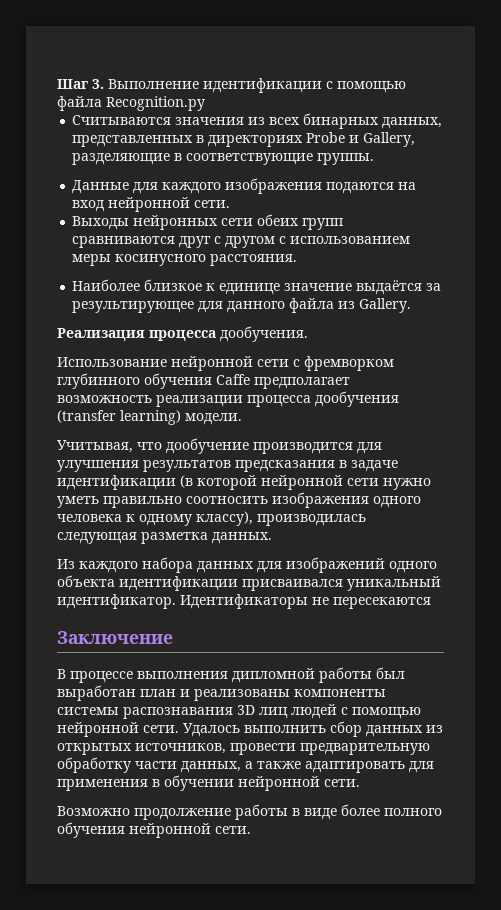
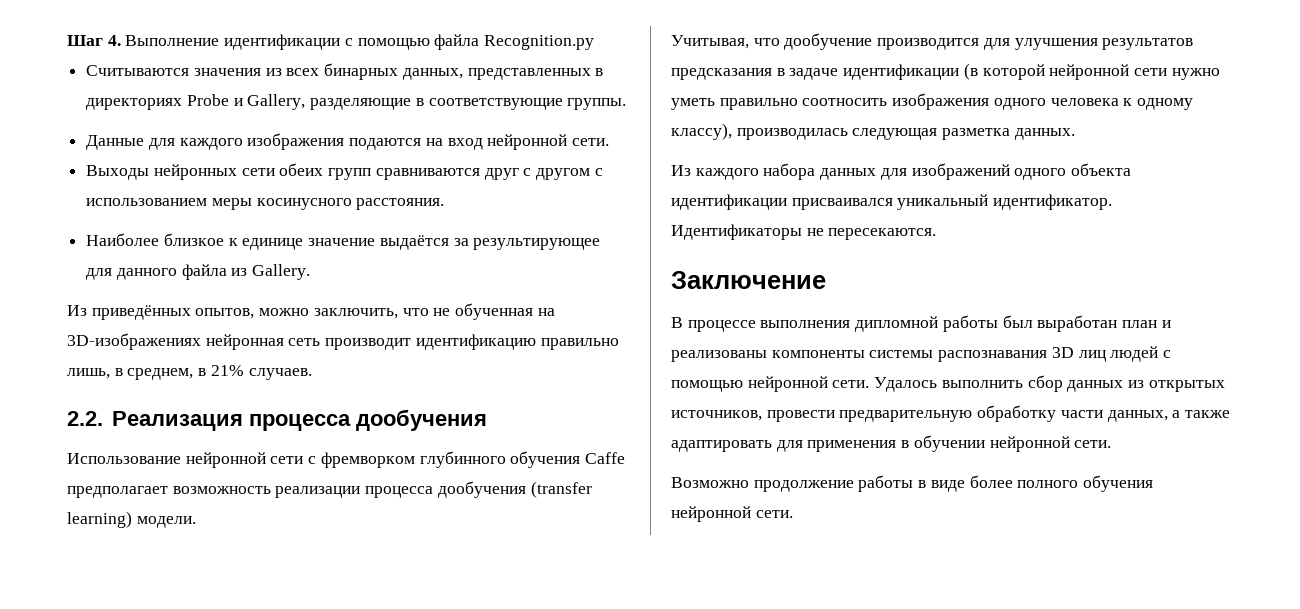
[92,79,104,89] 3. -> [107,35,121,46] 4.
(412, 305) none -> [67,303,555,320] [67,333,619,350] [67,365,312,380] [67,411,103,426] Из приведённых опытов, можно заключить, что не обученная на 3D-изображениях нейронная сеть производит идентификацию правильно лишь, в среднем, в 21% случаев. // 2.2.
[220,326,308,342] дообучения. -> [355,409,487,431] дообучения
[333,597,431,609] пересекаются -> [828,228,937,240] пересекаются.

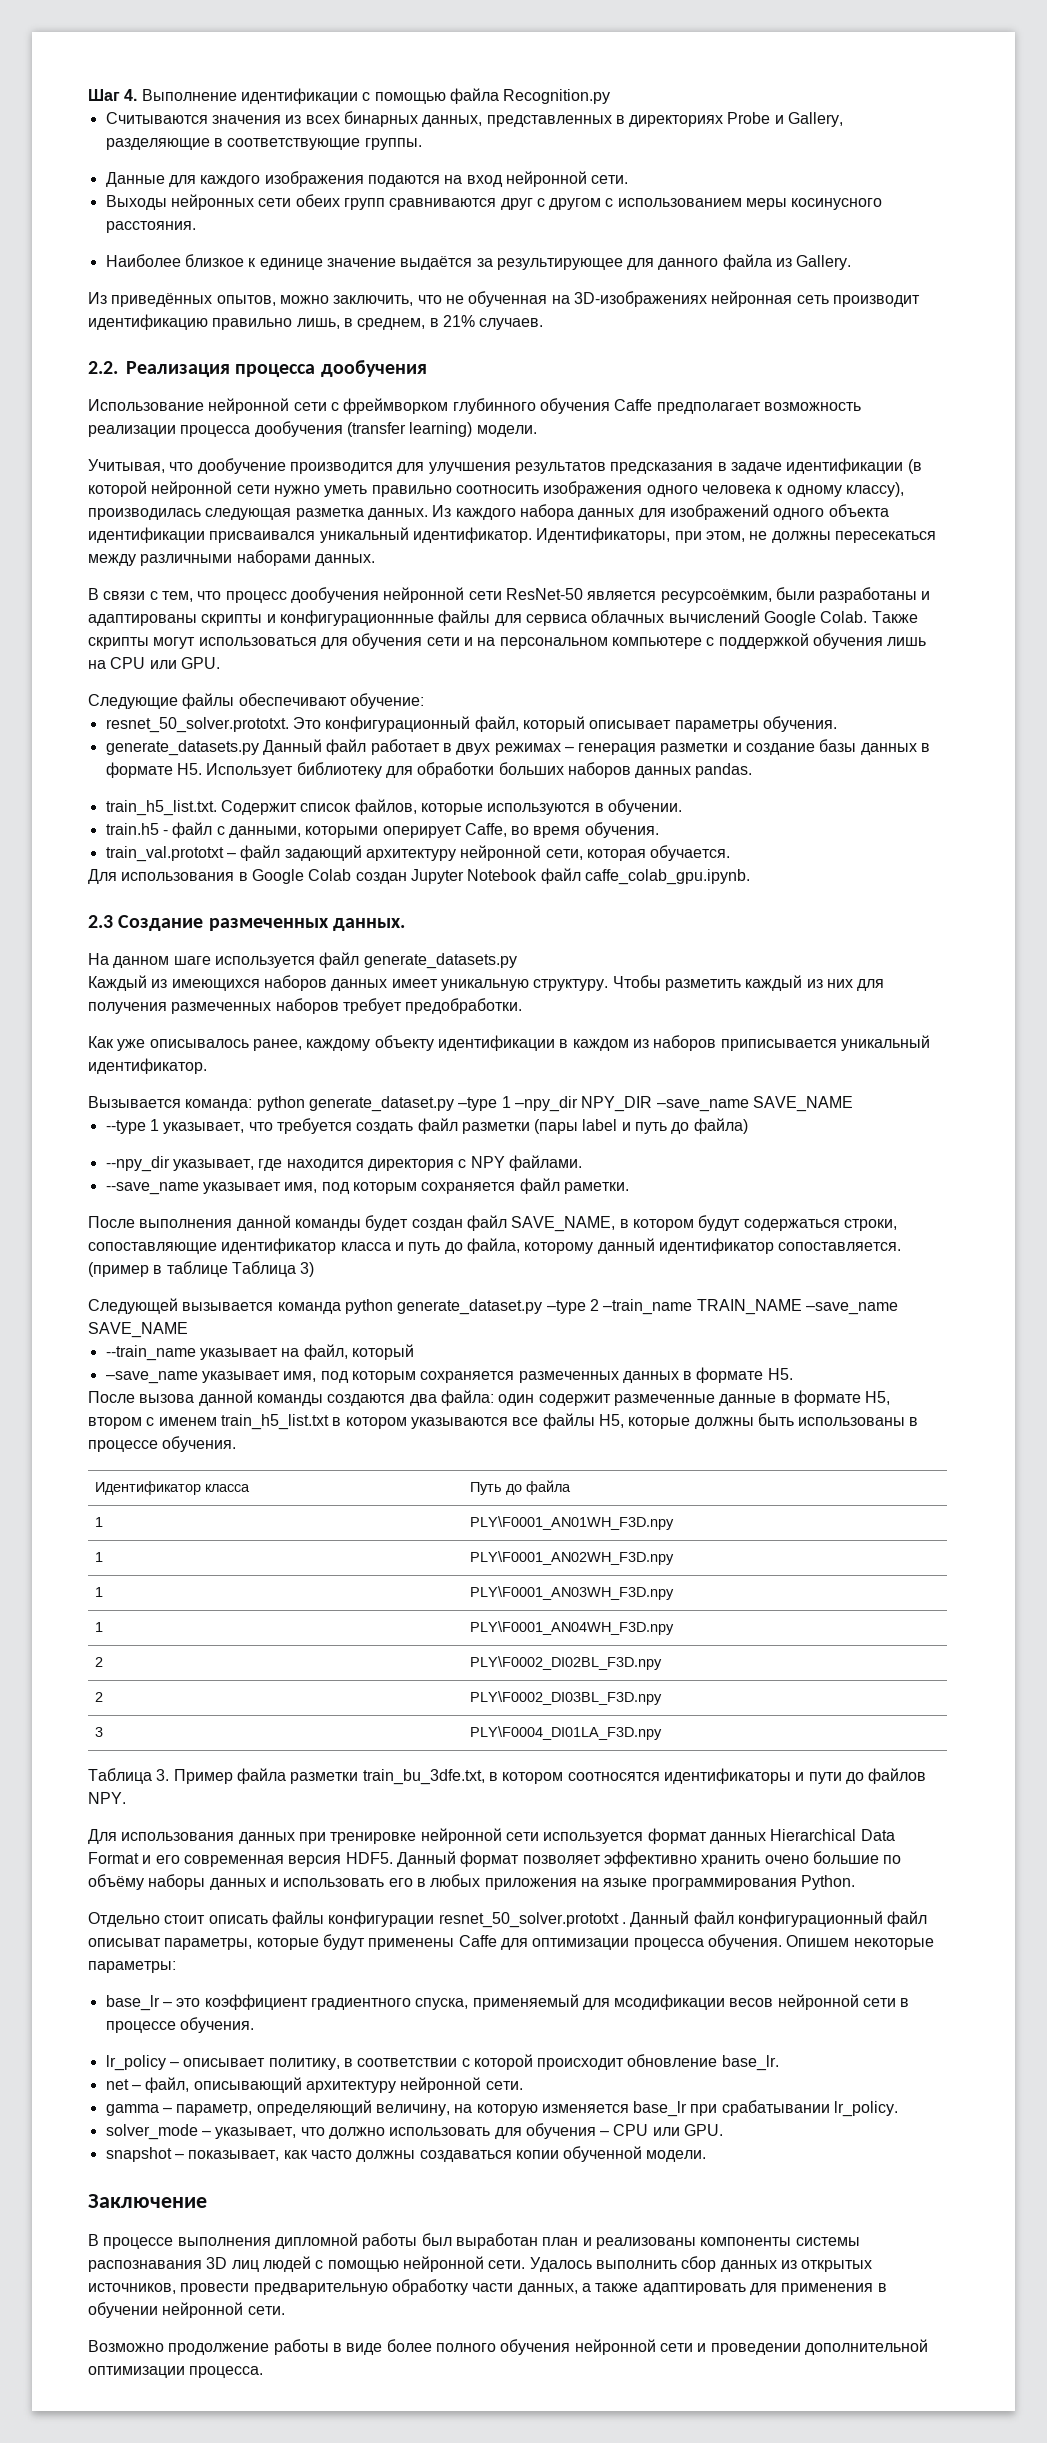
[320,452,415,468] фремворком -> [343,398,449,414] фреймворком
(1075, 134) // -> (428, 514) none
[671,224,937,240] Идентификаторы не пересекаются. -> [536,527,936,543] [88,550,375,566] [88,587,931,603] [88,610,918,626] [88,633,927,649] [88,657,220,669] [88,693,424,709] [105,716,837,733] [105,739,931,756] [105,762,753,778] [105,799,682,816] [105,822,659,838] [105,845,731,862] [88,868,750,885] [88,915,406,931] [88,952,517,969] [88,975,885,991] [88,998,523,1014] [88,1035,930,1051] [88,1058,207,1074] [88,1096,853,1112] [105,1118,748,1134] [105,1155,582,1172] [105,1178,629,1195] [88,1215,897,1232] [88,1238,902,1254] [88,1261,315,1277] [88,1298,898,1315] [88,1322,188,1338] [105,1344,414,1361] [105,1367,793,1384] [88,1390,891,1406] [88,1413,919,1430] [88,1436,237,1452] [94,1481,250,1495] [469,1480,571,1495] [94,1517,103,1527] [469,1516,674,1530] [94,1552,103,1562] [469,1551,674,1565] [94,1587,103,1597] [469,1586,674,1600] [94,1622,103,1632] [469,1621,674,1635] [94,1657,103,1667] [469,1656,662,1670] [94,1692,103,1702] [469,1691,662,1705] [94,1727,103,1737] [469,1726,662,1740] [88,1768,927,1785] [88,1792,126,1804] [88,1828,895,1844] [88,1851,902,1867] [88,1874,855,1890] [88,1911,928,1928] [88,1934,934,1950] [88,1961,176,1973] [105,1994,910,2011] [105,2017,254,2033] [105,2054,779,2071] [105,2077,523,2093] [105,2100,899,2117] [105,2123,724,2140] [105,2146,707,2162] Идентификаторы, при этом, не должны пересекаться между различными наборами данных. // В связи с тем, что процесс дообучения нейронной сети ResNet-50 является ресурсоёмким, были разработаны и адаптированы скрипты и конфигурационнные файлы для сервиса облачных вычислений Google Colab. Также скрипты могут использоваться для обучения сети и на персональном компьютере с поддержкой обучения лишь на CPU или GPU. // Следующие файлы обеспечивают обучение: // resnet_50_solver.prototxt. Это конфигурационный файл, который описывает параметры обучения. // generate_datasets.py Данный файл работает в двух режимах – генерация разметки и создание базы данных в формате H5. Использует библиотеку для обработки больших наборов данных pandas. // train_h5_list.txt. Содержит список файлов, которые используются в обучении. // train.h5 - файл с данными, которыми оперирует Caffe, во время обучения. // train_val.prototxt – файл задающий архитектуру нейронной сети, которая обучается. // Для использования в Google Colab создан Jupyter Notebook файл caffe_colab_gpu.ipynb. // 2.3 Создание размеченных данных. // На данном шаге используется файл generate_datasets.py // Каждый из имеющихся наборов данных имеет уникальную структуру. Чтобы разметить каждый из них для получения размеченных наборов требует предобработки. // Как уже описывалось ранее, каждому объекту идентификации в каждом из наборов приписывается уникальный идентификатор. // Вызывается команда: python generate_dataset.py –type 1 –npy_dir NPY_DIR –save_name SAVE_NAME // --type 1 указывает, что требуется создать файл разметки (пары label и путь до файла) // --npy_dir указывает, где находится директория с NPY файлами. // --save_name указывает имя, под которым сохраняется файл раметки. // После выполнения данной команды будет создан файл SAVE_NAME, в котором будут содержаться строки, сопоставляющие идентификатор класса и путь до файла, которому данный идентификатор сопоставляется. (пример в таблице Таблица 3) // Следующей вызывается команда python generate_dataset.py –type 2 –train_name TRAIN_NAME –save_name SAVE_NAME // --train_name указывает на файл, который // –save_name указывает имя, под которым сохраняется размеченных данных в формате H5. // После вызова данной команды создаются два файла: один содержит размеченные данные в формате H5, втором с именем train_h5_list.txt в котором указываются все файлы H5, которые должны быть использованы в процессе обучения. // Идентификатор класса | Путь до файла // 1 | PLY\F0001_AN01WH_F3D.npy // 1 | PLY\F0001_AN02WH_F3D.npy // 1 | PLY\F0001_AN03WH_F3D.npy // 1 | PLY\F0001_AN04WH_F3D.npy // 2 | PLY\F0002_DI02BL_F3D.npy // 2 | PLY\F0002_DI03BL_F3D.npy // 3 | PLY\F0004_DI01LA_F3D.npy // Таблица 3. Пример файла разметки train_bu_3dfe.txt, в котором соотносятся идентификаторы и пути до файлов NPY. // Для использования данных при тренировке нейронной сети используется формат данных Hierarchical Data Format и его современная версия HDF5. Данный формат позволяет эффективно хранить очено большие по объёму наборы данных и использовать его в любых приложения на языке программирования Python. // Отдельно стоит описать файлы конфигурации resnet_50_solver.prototxt . Данный файл конфигурационный файл описыват параметры, которые будут применены Caffe для оптимизации процесса обучения. Опишем некоторые параметры: // base_lr – это коэффициент градиентного спуска, применяемый для мсодификации весов нейронной сети в процессе обучения. // lr_policy – описывает политику, в соответствии с которой происходит обновление base_lr. // net – файл, описывающий архитектуру нейронной сети. // gamma – параметр, определяющий величину, на которую изменяется base_lr при срабатывании lr_policy. // solver_mode – указывает, что должно использовать для обучения – CPU или GPU. // snapshot – показывает, как часто должны создаваться копии обученной модели.
[755,510,793,518] сети. -> [659,2339,928,2355] [88,2366,264,2378] сети и проведении дополнительной оптимизации процесса.

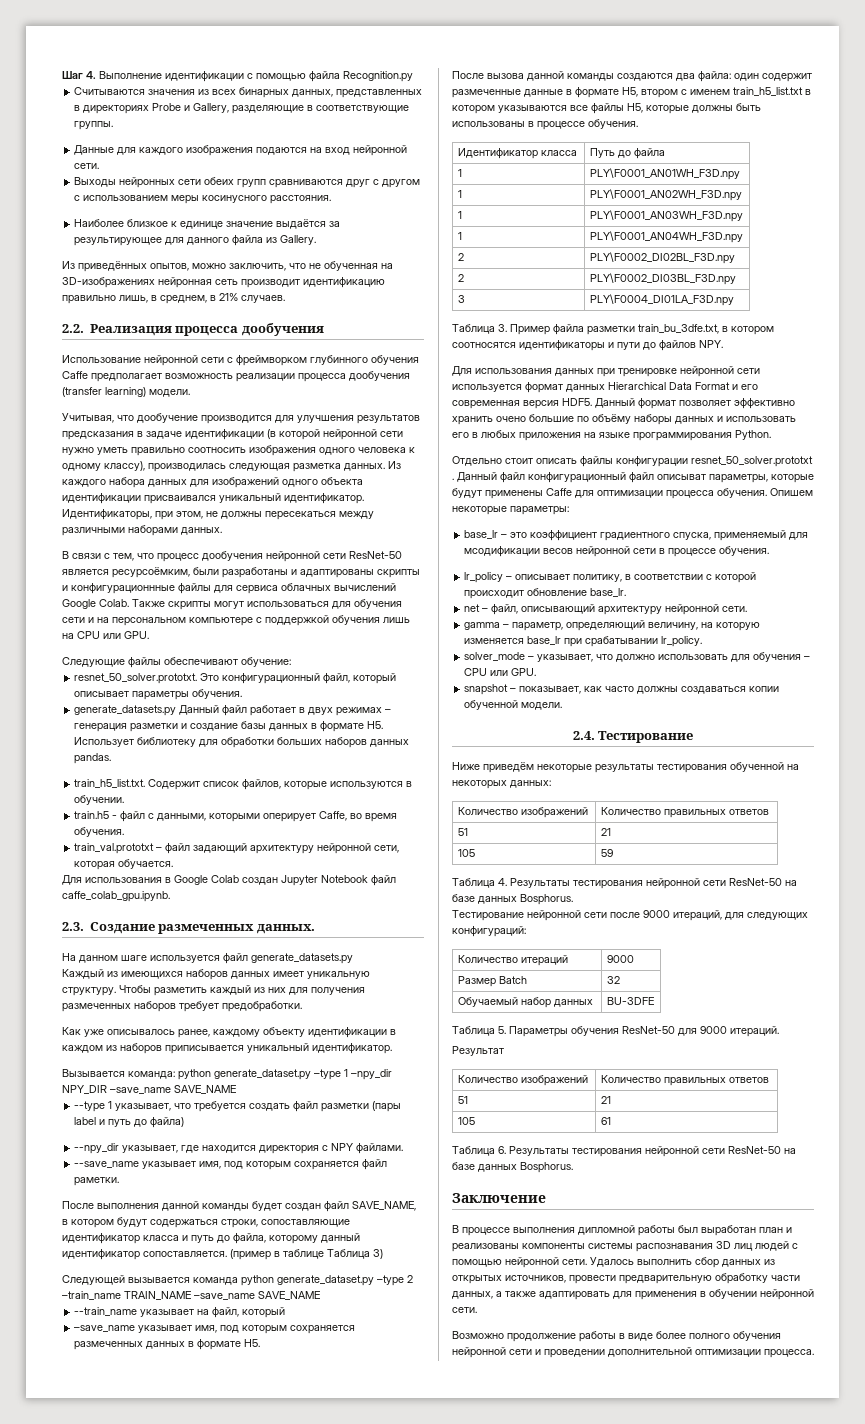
[88,915,113,928] 2.3 -> [62,922,84,931] 2.3.
(707, 2156) none -> [572,731,694,743] [452,762,799,773] [452,780,551,789] [457,807,588,818] [600,807,769,818] [457,828,468,836] [600,828,611,836] [457,849,475,857] [600,849,613,857] [452,878,797,889] [452,894,573,905] [452,910,808,921] [452,926,526,937] [457,955,568,966] [606,955,634,963] [457,976,527,987] [606,976,620,984] [457,997,593,1008] [606,997,654,1005] [452,1026,779,1037] [452,1046,504,1056] [457,1075,588,1086] [600,1075,769,1086] [457,1096,468,1104] [600,1096,611,1104] [457,1117,475,1125] [600,1117,611,1125] [452,1146,796,1157] [452,1162,573,1173] // 2.4. Тестирование // Ниже приведём некоторые результаты тестирования обученной на некоторых данных: // Количество изображений | Количество правильных ответов // 51 | 21 // 105 | 59 // Таблица 4. Результаты тестирования нейронной сети ResNet-50 на базе данных Bosphorus. // Тестирование нейронной сети после 9000 итераций, для следующих конфигураций: // Количество итераций | 9000 // Размер Batch | 32 // Обучаемый набор данных | BU-3DFE // Таблица 5. Параметры обучения ResNet-50 для 9000 итераций. // Результат // Количество изображений | Количество правильных ответов // 51 | 21 // 105 | 61 // Таблица 6. Результаты тестирования нейронной сети ResNet-50 на базе данных Bosphorus.

